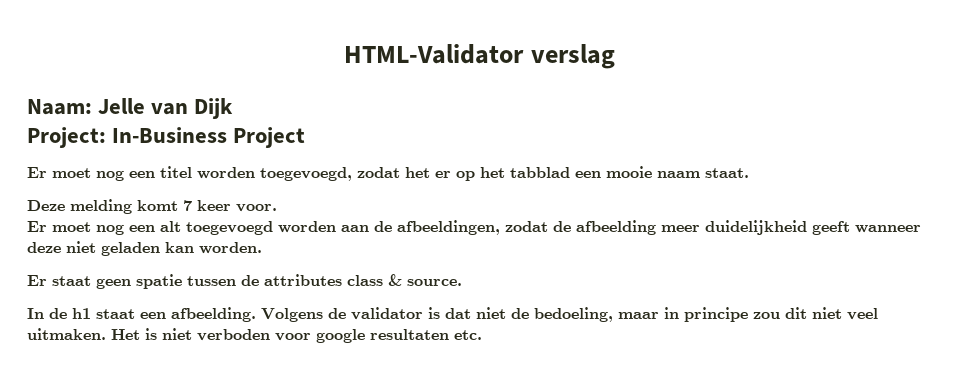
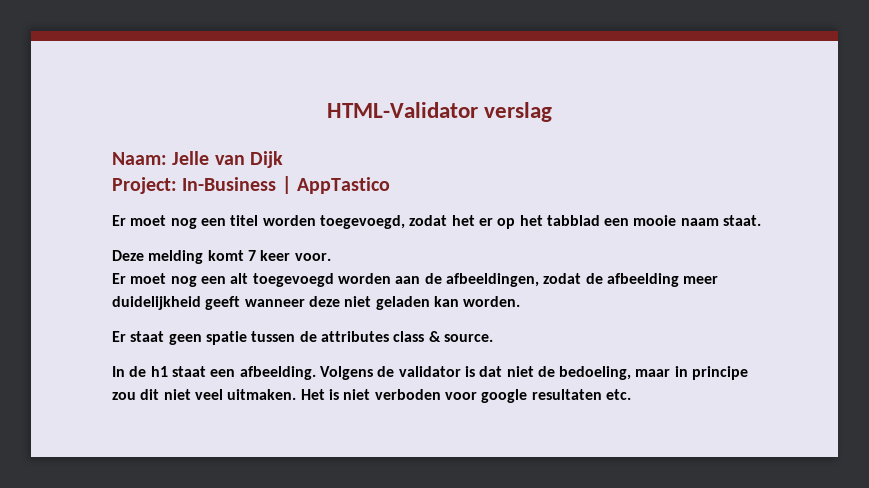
[233,127,306,148] Project -> [281,176,391,194] | AppTastico

